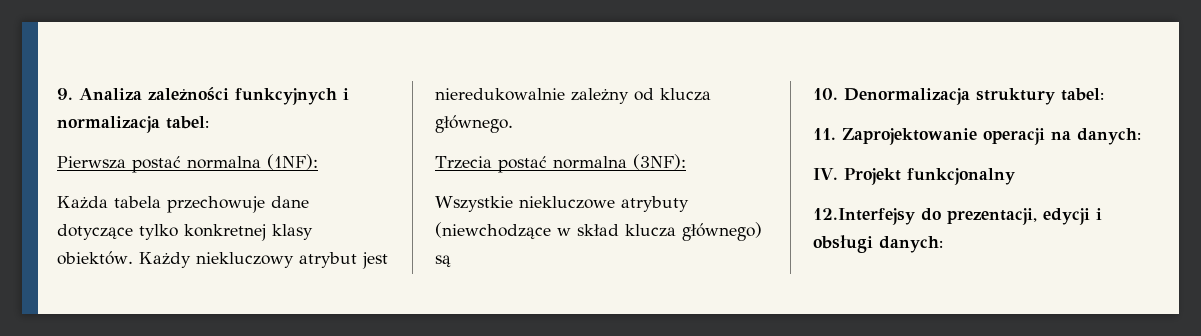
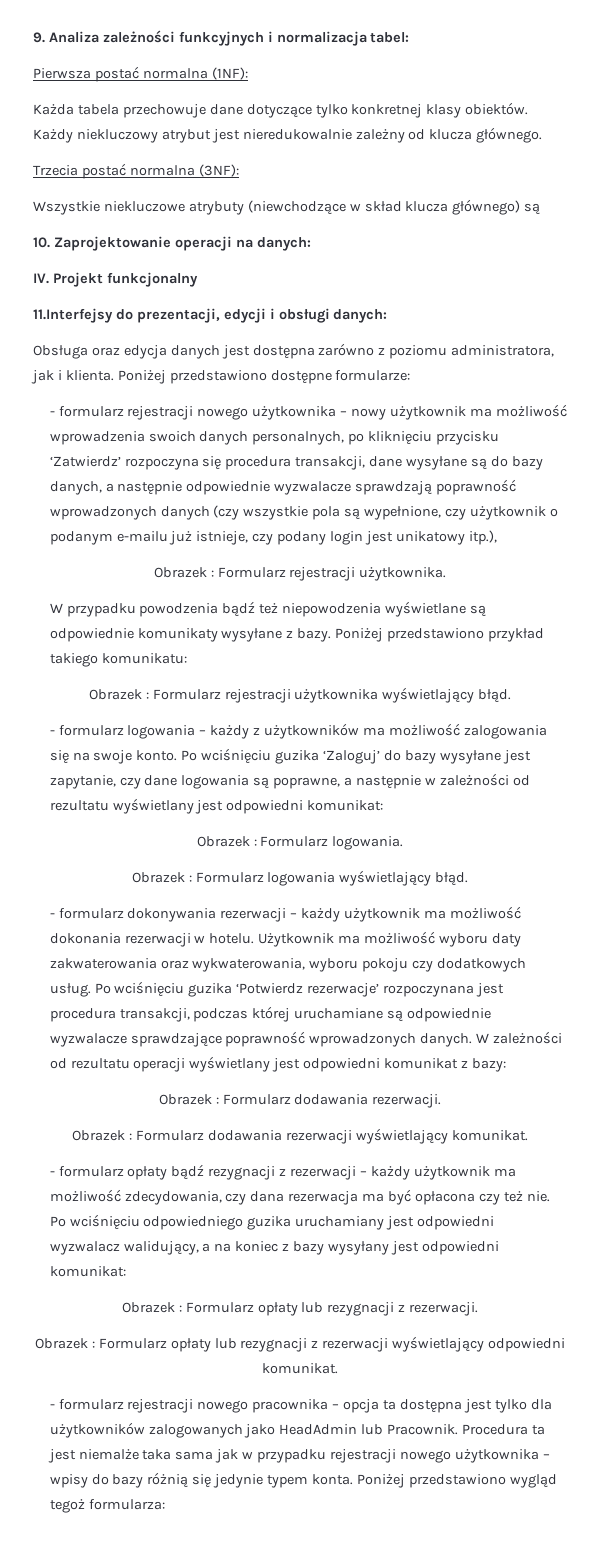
[844,88,1104,105] [813,128,836,140] Denormalizacja struktury tabel: // 11. -> (50, 242) none
[813,208,915,225] 12.Interfejsy -> [33,308,113,323] 11.Interfejsy
(943, 244) none -> [33,343,555,359] [31,370,411,384] [49,404,567,420] [49,431,500,445] [49,456,543,470] [49,479,517,495] [49,505,558,520] [49,530,497,545] [153,567,447,581] [49,601,487,617] [49,628,545,642] [49,653,187,667] [88,687,512,703] [49,723,547,739] [49,748,531,764] [49,773,530,789] [49,798,384,814] [196,836,404,850] [131,870,469,886] [49,906,521,922] [49,931,521,947] [49,958,527,972] [49,981,505,997] [49,1006,492,1022] [49,1031,563,1047] [49,1056,506,1072] [158,1094,442,1108] [72,1128,528,1144] [49,1164,516,1180] [49,1189,550,1205] [49,1214,495,1230] [49,1241,499,1255] [49,1266,126,1277] [121,1302,479,1316] [34,1336,566,1352] [262,1363,338,1374] [49,1399,552,1413] [49,1422,546,1438] [47,1449,550,1463] [49,1472,557,1488] [49,1499,165,1513] // Obsługa oraz edycja danych jest dostępna zarówno z poziomu administratora, jak i klienta. Poniżej przedstawiono dostępne formularze: // - formularz rejestracji nowego użytkownika – nowy użytkownik ma możliwość wprowadzenia swoich danych personalnych, po kliknięciu przycisku ‘Zatwierdz’ rozpoczyna się procedura transakcji, dane wysyłane są do bazy danych, a następnie odpowiednie wyzwalacze sprawdzają poprawność wprowadzonych danych (czy wszystkie pola są wypełnione, czy użytkownik o podanym e-mailu już istnieje, czy podany login jest unikatowy itp.), // Obrazek : Formularz rejestracji użytkownika. // W przypadku powodzenia bądź też niepowodzenia wyświetlane są odpowiednie komunikaty wysyłane z bazy. Poniżej przedstawiono przykład takiego komunikatu: // Obrazek : Formularz rejestracji użytkownika wyświetlający błąd. // - formularz logowania – każdy z użytkowników ma możliwość zalogowania się na swoje konto. Po wciśnięciu guzika ‘Zaloguj’ do bazy wysyłane jest zapytanie, czy dane logowania są poprawne, a następnie w zależności od rezultatu wyświetlany jest odpowiedni komunikat: // Obrazek : Formularz logowania. // Obrazek : Formularz logowania wyświetlający błąd. // - formularz dokonywania rezerwacji – każdy użytkownik ma możliwość dokonania rezerwacji w hotelu. Użytkownik ma możliwość wyboru daty zakwaterowania oraz wykwaterowania, wyboru pokoju czy dodatkowych usług. Po wciśnięciu guzika ‘Potwierdz rezerwacje’ rozpoczynana jest procedura transakcji, podczas której uruchamiane są odpowiednie wyzwalacze sprawdzające poprawność wprowadzonych danych. W zależności od rezultatu operacji wyświetlany jest odpowiedni komunikat z bazy: // Obrazek : Formularz dodawania rezerwacji. // Obrazek : Formularz dodawania rezerwacji wyświetlający komunikat. // - formularz opłaty bądź rezygnacji z rezerwacji – każdy użytkownik ma możliwość zdecydowania, czy dana rezerwacja ma być opłacona czy też nie. Po wciśnięciu odpowiedniego guzika uruchamiany jest odpowiedni wyzwalacz walidujący, a na koniec z bazy wysyłany jest odpowiedni komunikat: // Obrazek : Formularz opłaty lub rezygnacji z rezerwacji. // Obrazek : Formularz opłaty lub rezygnacji z rezerwacji wyświetlający odpowiedni komunikat. // - formularz rejestracji nowego pracownika – opcja ta dostępna jest tylko dla użytkowników zalogowanych jako HeadAdmin lub Pracownik. Procedura ta jest niemalże taka sama jak w przypadku rejestracji nowego użytkownika – wpisy do bazy różnią się jedynie typem konta. Poniżej przedstawiono wygląd tegoż formularza:

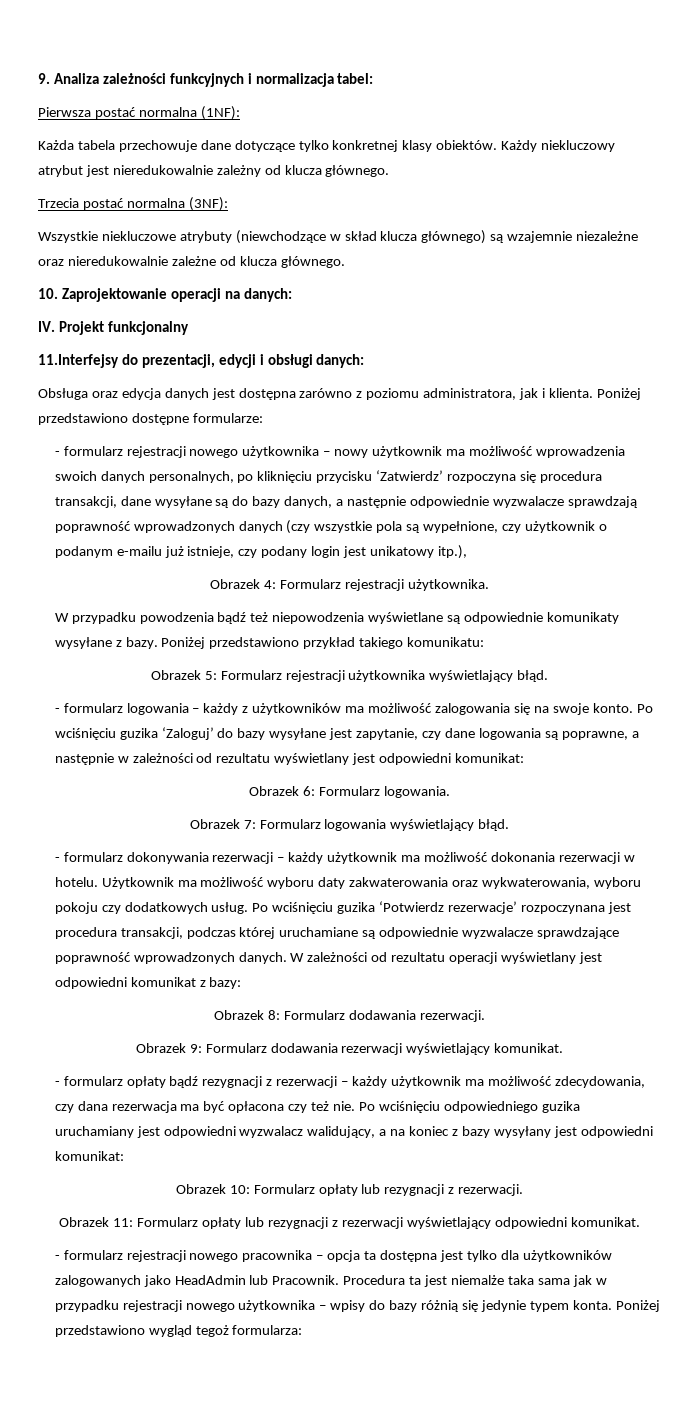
(541, 208) none -> [507,231,639,243] [38,256,345,268] wzajemnie niezależne oraz nieredukowalnie zależne od klucza głównego.
[210,570,214,577] : -> [264,580,277,589] 4:
[145,692,149,699] : -> [204,671,217,680] 5:
[253,839,257,846] : -> [303,786,316,796] 6:
[188,875,192,882] : -> [243,820,256,829] 7:
[215,1097,219,1104] : -> [268,1010,281,1020] 8:
[129,1133,133,1140] : -> [189,1044,202,1053] 9:
[178,1305,182,1312] : -> [229,1185,250,1194] 10:
[91,1341,95,1348] : -> [113,1218,134,1227] 11:

